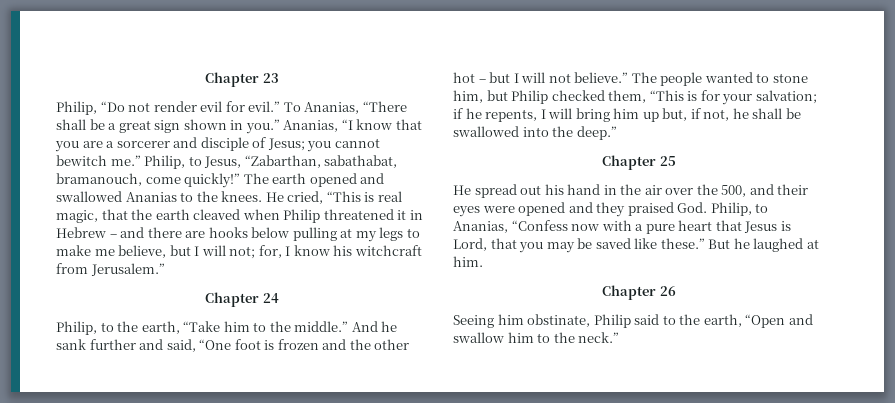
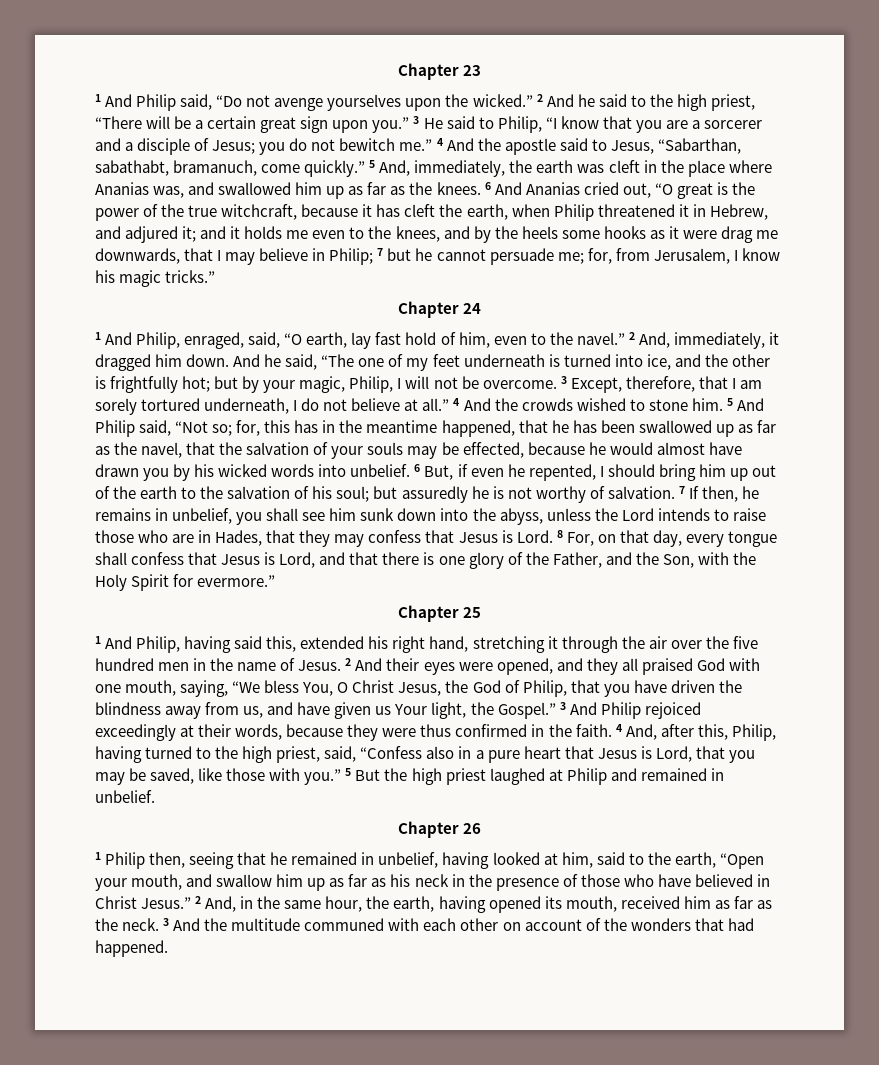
[56,101,407,115] [56,119,86,130] Philip, “Do not render evil for evil.” To Ananias, “There shall -> [95,94,755,111] [95,116,171,129] 1 And Philip said, “Do not avenge yourselves upon the wicked.” 2 And he said to the high priest, “There will
(117, 126) none -> [207,116,257,129] certain
[183,119,339,134] shown in you.” Ananias, -> [332,116,542,133] upon you.” 3 He said to Philip,
(198, 142) none -> [125,142,134,151] a
[334,138,380,148] [56,155,398,169] [56,173,385,188] [56,191,402,204] [56,209,241,223] cannot bewitch me.” Philip, to Jesus, “Zabarthan, sabathabat, bramanouch, come quickly!” The earth opened and swallowed Ananias to the knees. He cried, “This is real magic, that the earth cleaved -> [289,138,741,155] [95,160,772,177] [95,182,755,199] [95,204,508,221] do not bewitch me.” 4 And the apostle said to Jesus, “Sabarthan, sabathabt, bramanuch, come quickly.” 5 And, immediately, the earth was cleft in the place where Ananias was, and swallowed him up as far as the knees. 6 And Ananias cried out, “O great is the power of the true witchcraft, because it has cleft the earth,
[56,227,420,242] [56,245,422,259] [56,263,165,276] [205,292,279,307] [56,321,398,335] [56,339,410,352] [453,72,808,86] [453,90,817,105] [453,108,801,122] [453,126,617,140] [602,155,676,170] [453,184,774,198] Hebrew – and there are hooks below pulling at my legs to make me believe, but I will not; for, I know his witchcraft from Jerusalem.” // Chapter 24 // Philip, to the earth, “Take him to the middle.” And he sank further and said, “One foot is frozen and the other hot – but I will not believe.” The people wanted to stone him, but Philip checked them, “This is for your salvation; if he repents, I will bring him up but, if not, he shall be swallowed into the deep.” // Chapter 25 // He spread out his hand in the air over the 500, and -> [709,204,768,220] [95,226,779,243] [95,248,780,265] [95,270,216,287] [397,301,482,318] [95,332,779,349] [95,354,770,371] [95,376,762,393] [95,398,764,415] [95,420,776,437] [95,442,742,459] [95,464,776,481] [95,486,759,503] [95,508,766,525] [95,530,777,547] [95,552,756,569] [95,574,276,591] [397,605,482,622] [95,636,758,653] [95,658,383,671] Hebrew, and adjured it; and it holds me even to the knees, and by the heels some hooks as it were drag me downwards, that I may believe in Philip; 7 but he cannot persuade me; for, from Jerusalem, I know his magic tricks.” // Chapter 24 // 1 And Philip, enraged, said, “O earth, lay fast hold of him, even to the navel.” 2 And, immediately, it dragged him down. And he said, “The one of my feet underneath is turned into ice, and the other is frightfully hot; but by your magic, Philip, I will not be overcome. 3 Except, therefore, that I am sorely tortured underneath, I do not believe at all.” 4 And the crowds wished to stone him. 5 And Philip said, “Not so; for, this has in the meantime happened, that he has been swallowed up as far as the navel, that the salvation of your souls may be effected, because he would almost have drawn you by his wicked words into unbelief. 6 But, if even he repented, I should bring him up out of the earth to the salvation of his soul; but assuredly he is not worthy of salvation. 7 If then, he remains in unbelief, you shall see him sunk down into the abyss, unless the Lord intends to raise those who are in Hades, that they may confess that Jesus is Lord. 8 For, on that day, every tongue shall confess that Jesus is Lord, and that there is one glory of the Father, and the Son, with the Holy Spirit for evermore.” // Chapter 25 // 1 And Philip, having said this, extended his right hand, stretching it through the air over the five hundred men in the name of Jesus. 2 And
[518,202,566,216] opened -> [496,658,553,675] opened,
[627,202,769,216] [453,220,632,233] praised God. Philip, to Ananias, “Confess now with -> [621,658,760,675] [95,680,742,697] [95,702,701,719] [95,724,776,741] [95,746,472,763] all praised God with one mouth, saying, “We bless You, O Christ Jesus, the God of Philip, that you have driven the blindness away from us, and have given us Your light, the Gospel.” 3 And Philip rejoiced exceedingly at their words, because they were thus confirmed in the faith. 4 And, after this, Philip, having turned to the high priest, said, “Confess also in
[595,238,819,252] [453,256,483,267] [602,285,676,300] [453,314,631,328] saved like these.” But he laughed at him. // Chapter 26 // Seeing him obstinate, Philip -> [150,768,724,785] [95,790,155,803] [397,821,482,838] [95,852,593,869] saved, like those with you.” 5 But the high priest laughed at Philip and remained in unbelief. // Chapter 26 // 1 Philip then, seeing that he remained in unbelief, having looked at him,
(786, 321) none -> [95,874,183,891] your mouth,
[537,332,620,343] to the neck.” -> [307,874,770,891] [95,896,772,913] [95,918,754,931] [95,940,168,957] up as far as his neck in the presence of those who have believed in Christ Jesus.” 2 And, in the same hour, the earth, having opened its mouth, received him as far as the neck. 3 And the multitude communed with each other on account of the wonders that had happened.

